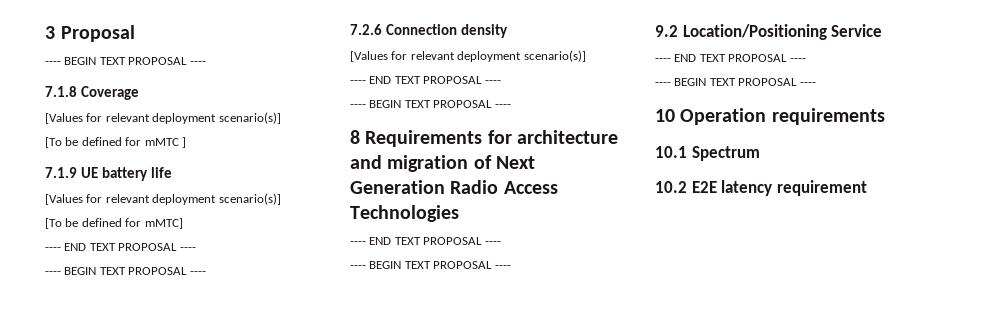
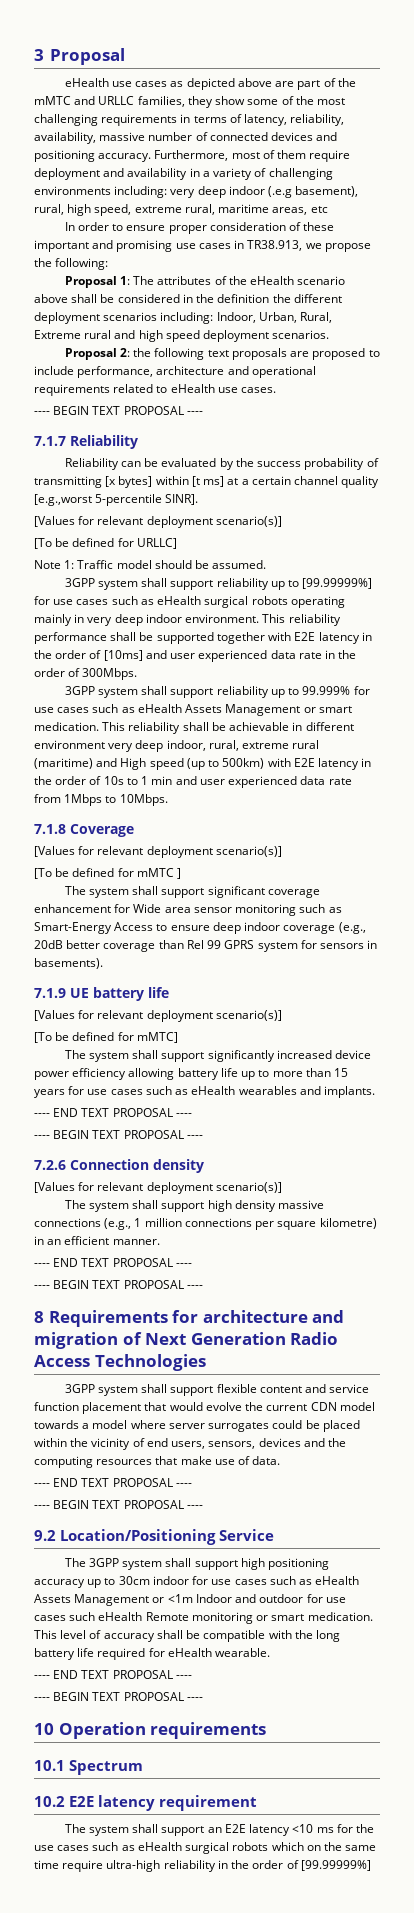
[45,57,206,65] // ---- BEGIN TEXT PROPOSAL ---- -> [64,78,356,90] [34,96,346,108] [34,114,345,126] [34,132,338,144] [34,150,351,162] [34,168,333,180] [34,186,359,198] [34,204,328,216] [64,222,335,234] [34,240,371,252] [34,258,109,270] [64,276,346,288] [34,294,342,303] [34,312,333,324] [34,330,330,342] [64,348,380,360] [34,366,316,378] [34,384,277,396] [34,406,203,415] [34,435,138,449] [64,458,379,470] [34,476,380,488] [34,494,199,506] [34,516,282,528] [34,538,177,549] [34,560,267,569] [64,578,373,590] [34,596,345,608] [34,614,341,626] [34,632,372,644] [34,650,357,662] [34,668,138,680] [64,686,370,698] [34,704,352,716] [34,722,354,734] [34,740,320,752] [34,758,372,770] [34,776,352,788] [34,794,168,806] // eHealth use cases as depicted above are part of the mMTC and URLLC families, they show some of the most challenging requirements in terms of latency, reliability, availability, massive number of connected devices and positioning accuracy. Furthermore, most of them require deployment and availability in a variety of challenging environments including: very deep indoor (.e.g basement), rural, high speed, extreme rural, maritime areas, etc // In order to ensure proper consideration of these important and promising use cases in TR38.913, we propose the following: // Proposal 1: The attributes of the eHealth scenario above shall be considered in the definition the different deployment scenarios including: Indoor, Urban, Rural, Extreme rural and high speed deployment scenarios. // Proposal 2: the following text proposals are proposed to include performance, architecture and operational requirements related to eHealth use cases. // ---- BEGIN TEXT PROPOSAL ---- // 7.1.7 Reliability // Reliability can be evaluated by the success probability of transmitting [x bytes] within [t ms] at a certain channel quality [e.g.,worst 5-percentile SINR]. // [Values for relevant deployment scenario(s)] // [To be defined for URLLC] // Note 1: Traffic model should be assumed. // 3GPP system shall support reliability up to [99.99999%] for use cases such as eHealth surgical robots operating mainly in very deep indoor environment. This reliability performance shall be supported together with E2E latency in the order of [10ms] and user experienced data rate in the order of 300Mbps. // 3GPP system shall support reliability up to 99.999% for use cases such as eHealth Assets Management or smart medication. This reliability shall be achievable in different environment very deep indoor, rural, extreme rural (maritime) and High speed (up to 500km) with E2E latency in the order of 10s to 1 min and user experienced data rate from 1Mbps to 10Mbps.
(186, 142) none -> [64,886,320,898] [34,904,342,916] [34,922,366,934] [34,940,378,952] [34,958,103,969] // The system shall support significant coverage enhancement for Wide area sensor monitoring such as Smart-Energy Access to ensure deep indoor coverage (e.g., 20dB better coverage than Rel 99 GPRS system for sensors in basements).
(183, 223) none -> [64,1050,372,1062] [34,1068,349,1080] [34,1086,376,1098] // The system shall support significantly increased device power efficiency allowing battery life up to more than 15 years for use cases such as eHealth wearables and implants.
(586, 56) none -> [64,1200,325,1212] [34,1218,377,1230] [34,1236,160,1245] // The system shall support high density massive connections (e.g., 1 million connections per square kilometre) in an efficient manner.
(459, 213) none -> [64,1384,370,1396] [34,1402,375,1414] [34,1420,360,1432] [34,1438,347,1450] [34,1456,281,1468] // 3GPP system shall support flexible content and service function placement that would evolve the current CDN model towards a model where server surrogates could be placed within the vicinity of end users, sensors, devices and the computing resources that make use of data.
(883, 30) none -> [64,1558,330,1570] [34,1576,360,1588] [34,1594,346,1606] [34,1612,373,1624] [34,1630,341,1642] [34,1648,271,1660] // The 3GPP system shall support high positioning accuracy up to 30cm indoor for use cases such as eHealth Assets Management or <1m Indoor and outdoor for use cases such eHealth Remote monitoring or smart medication. This level of accuracy shall be compatible with the long battery life required for eHealth wearable.
(867, 188) none -> [64,1824,375,1836] [34,1842,377,1854] [34,1860,371,1872] // The system shall support an E2E latency <10 ms for the use cases such as eHealth surgical robots which on the same time require ultra-high reliability in the order of [99.99999%]

